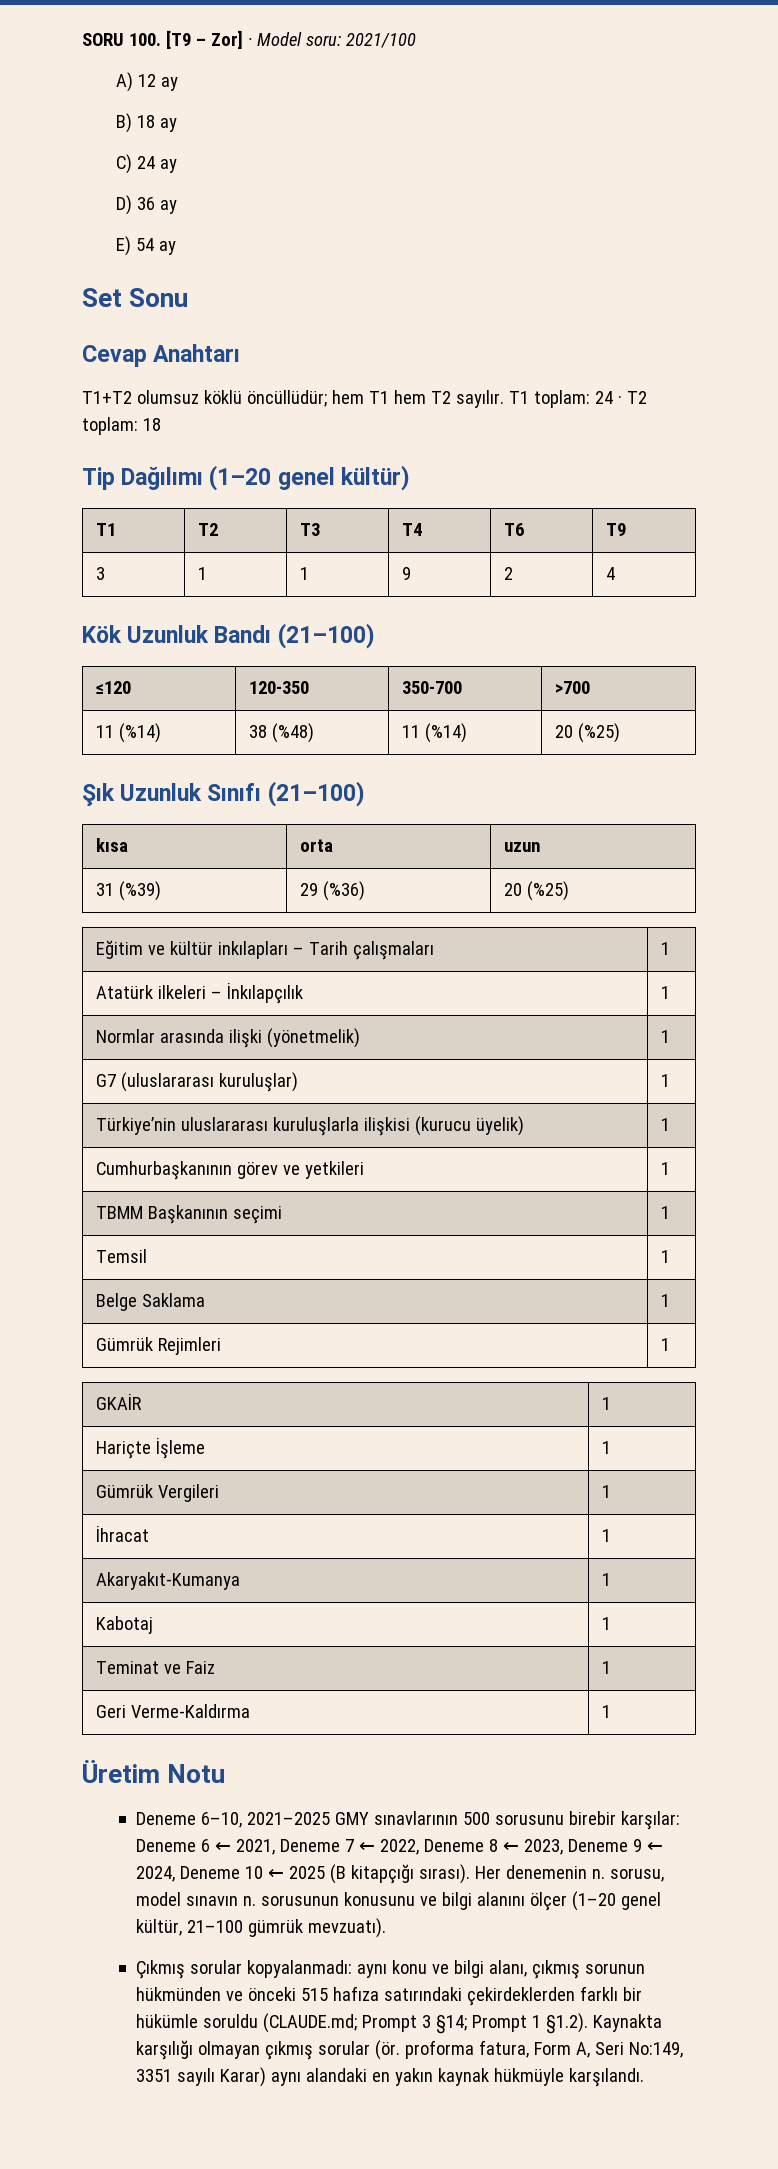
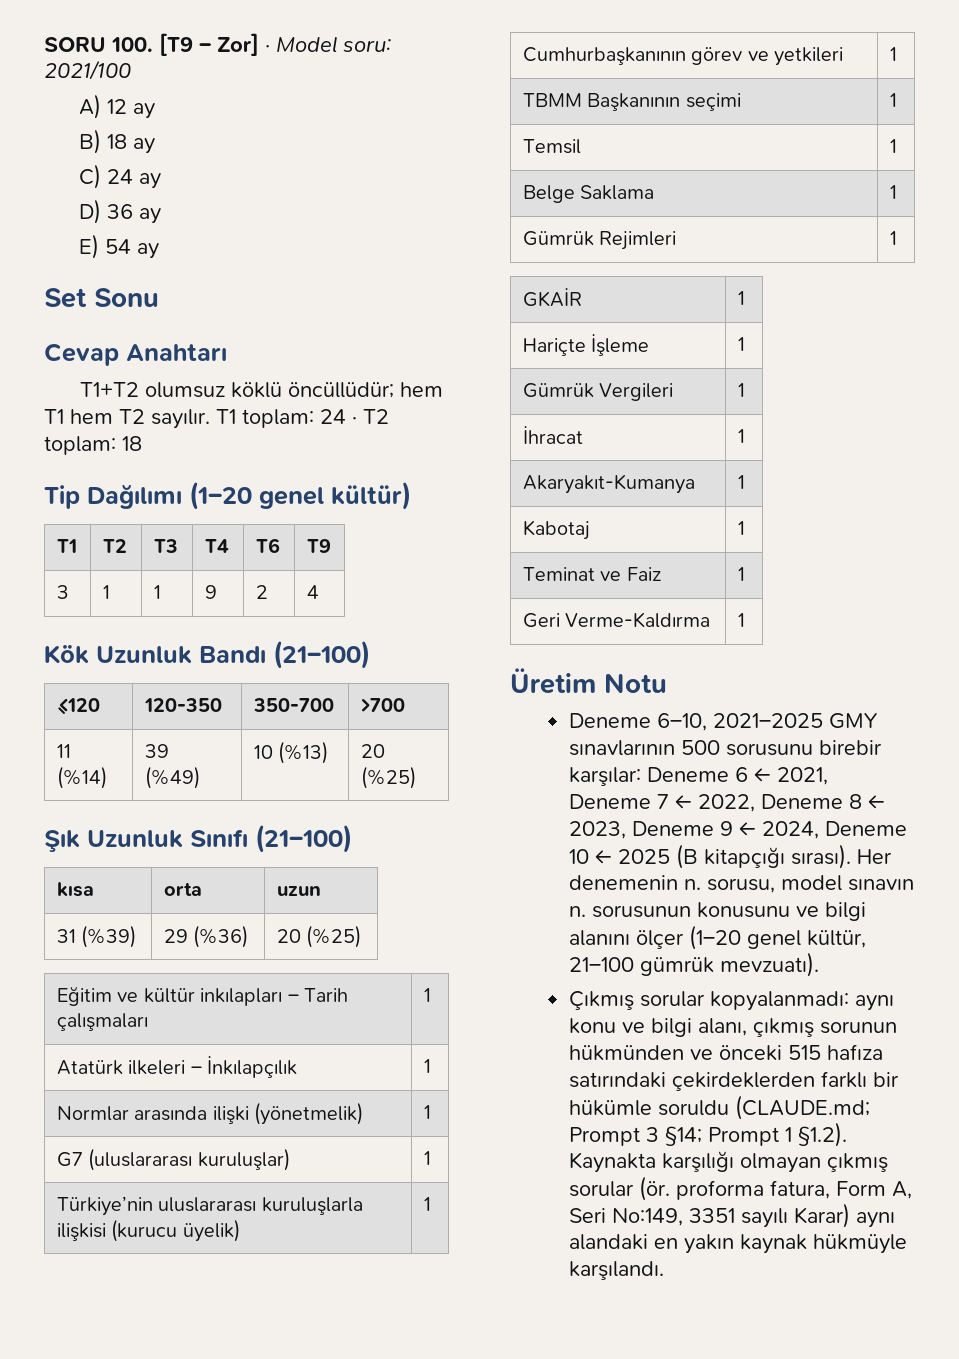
[249,723,315,743] [402,723,468,743] 38 (%48) | 11 (%14) -> [144,744,169,758] [144,766,200,789] [253,741,329,764] 39 (%49) | 10 (%13)

